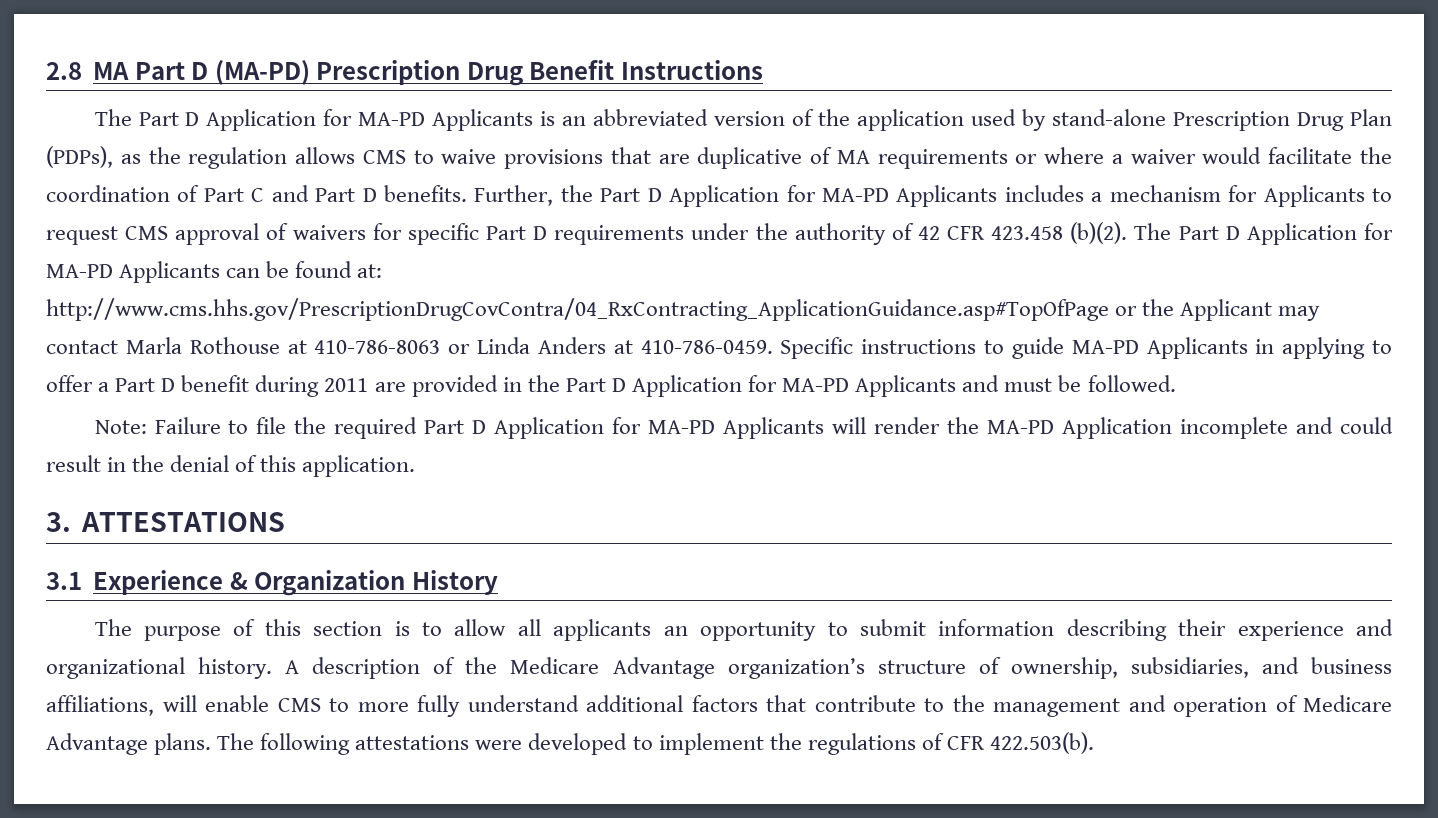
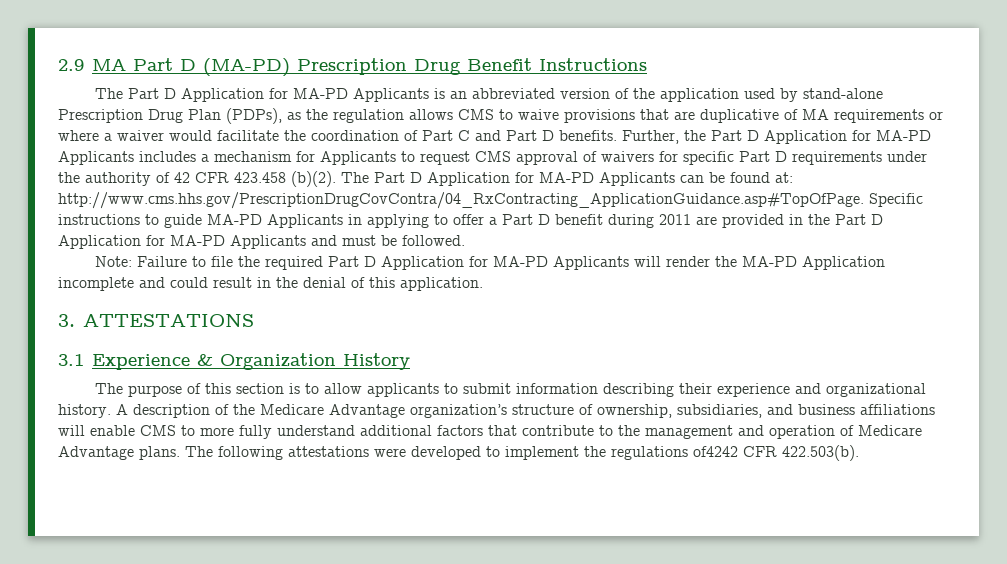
[46,62,82,80] 2.8 -> [58,59,84,71] 2.9
[46,298,1321,321] [46,337,773,354] http://www.cms.hhs.gov/PrescriptionDrugCovContra/04_RxContracting_ApplicationGuidance.asp#TopOfPage or the Applicant may contact Marla Rothouse at 410-786-8063 or Linda Anders at 410-786-0459. -> [58,192,864,209] http://www.cms.hhs.gov/PrescriptionDrugCovContra/04_RxContracting_ApplicationGuidance.asp#TopOfPage.
[517,619,817,641] all applicants an opportunity -> [366,383,439,397] applicants
[46,695,154,716] affiliations, -> [860,404,935,415] affiliations
[921,733,944,750] of -> [693,446,738,457] of4242

